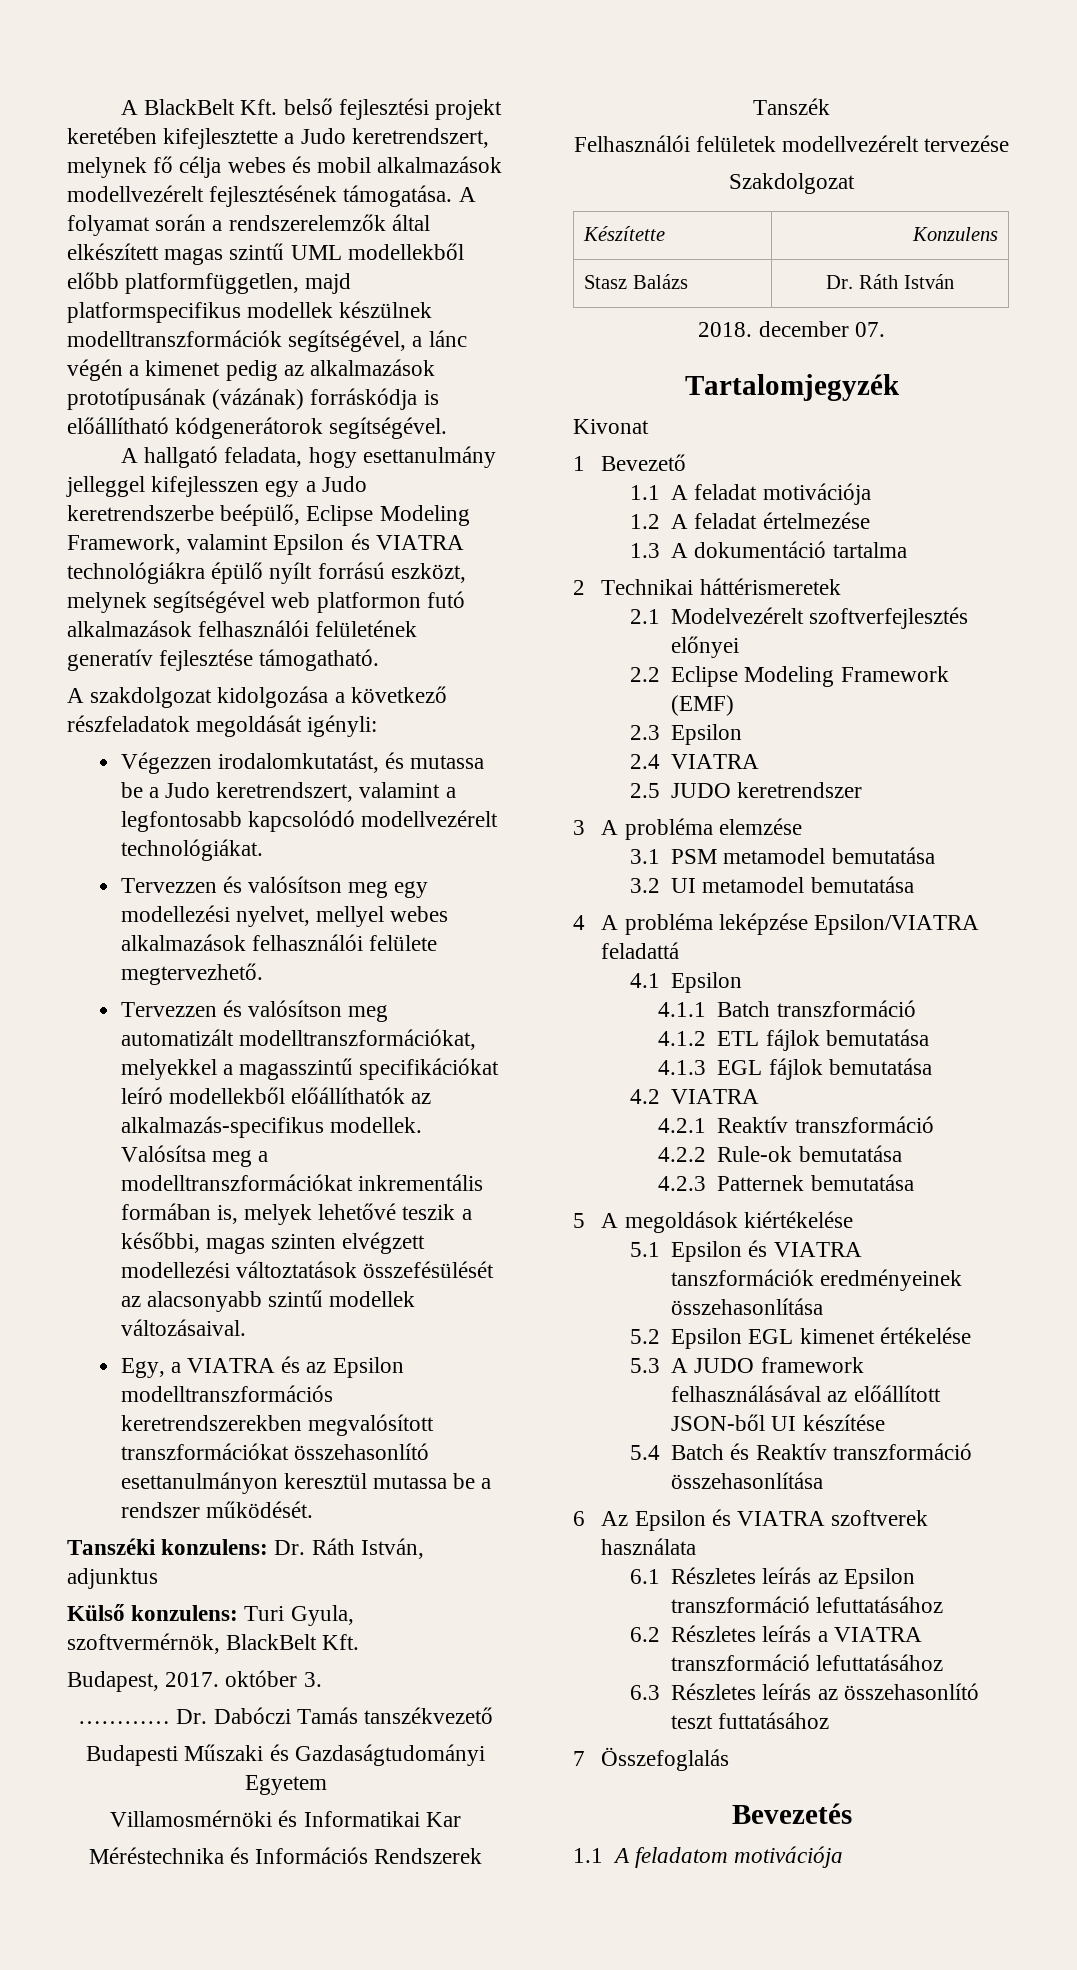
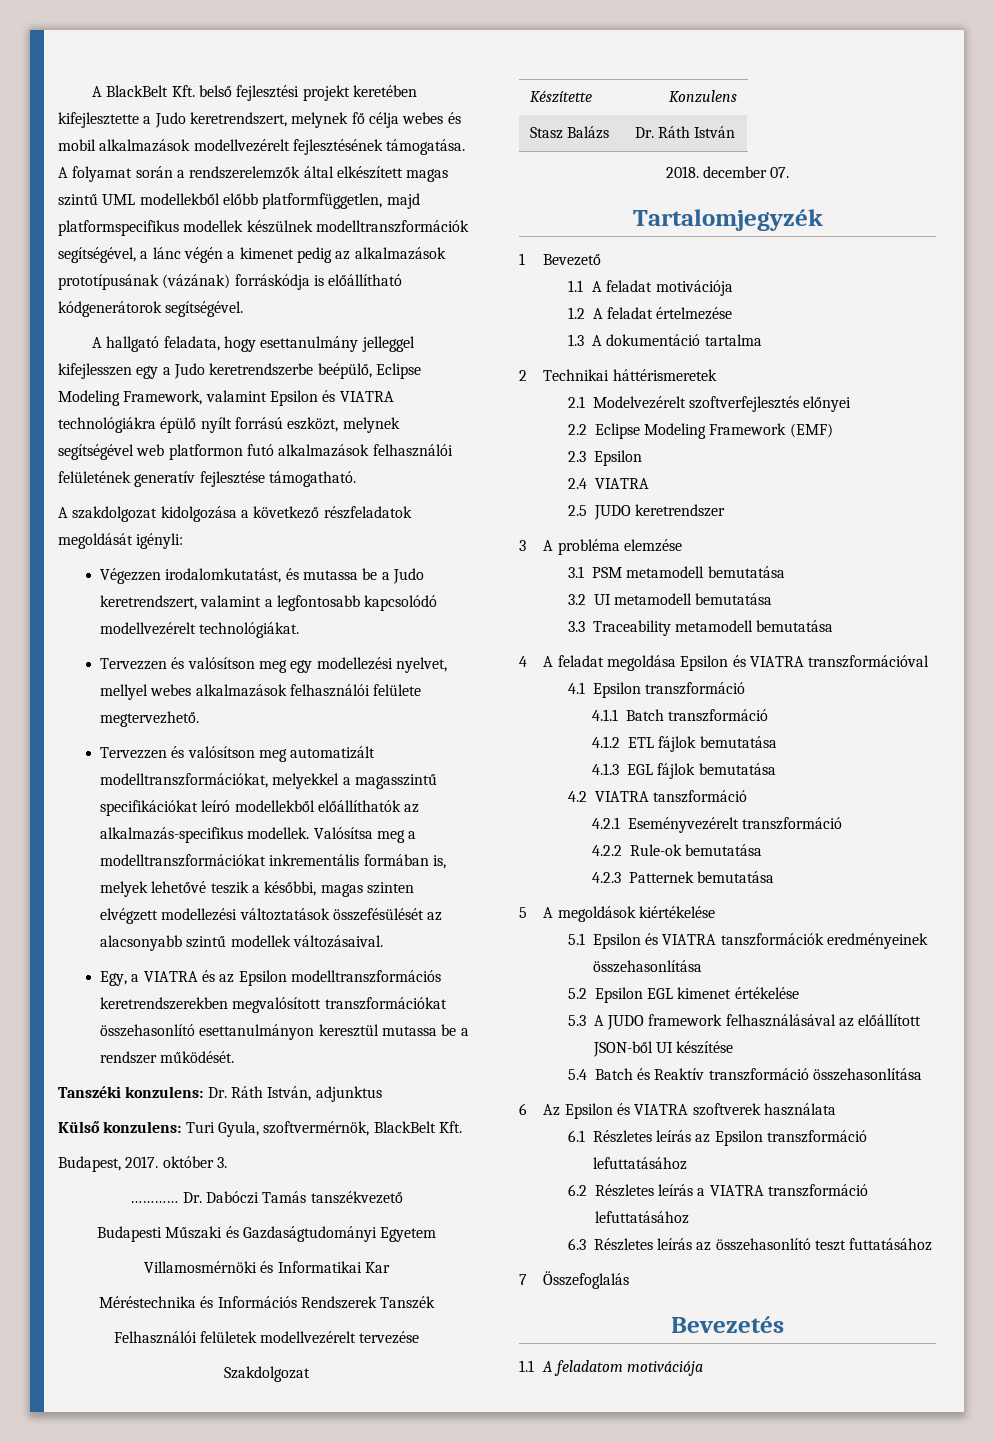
[573,419,649,434] // Kivonat -> (823, 220) none
[723,848,826,864] metamodel -> [626,566,705,578] metamodell
[702,876,914,893] [573,913,979,935] [601,942,680,959] metamodel bemutatása // 4 A probléma leképzése Epsilon/VIATRA feladattá -> [613,593,773,605] [567,620,834,636] [519,655,930,671] metamodell bemutatása // 3.3 Traceability metamodell bemutatása // 4 A feladat megoldása Epsilon és VIATRA transzformációval
(743, 982) none -> [644,682,745,695] transzformáció
(760, 1096) none -> [652,790,747,803] tanszformáció
[717,1116,789,1133] Reaktív -> [627,817,739,833] Eseményvezérelt

